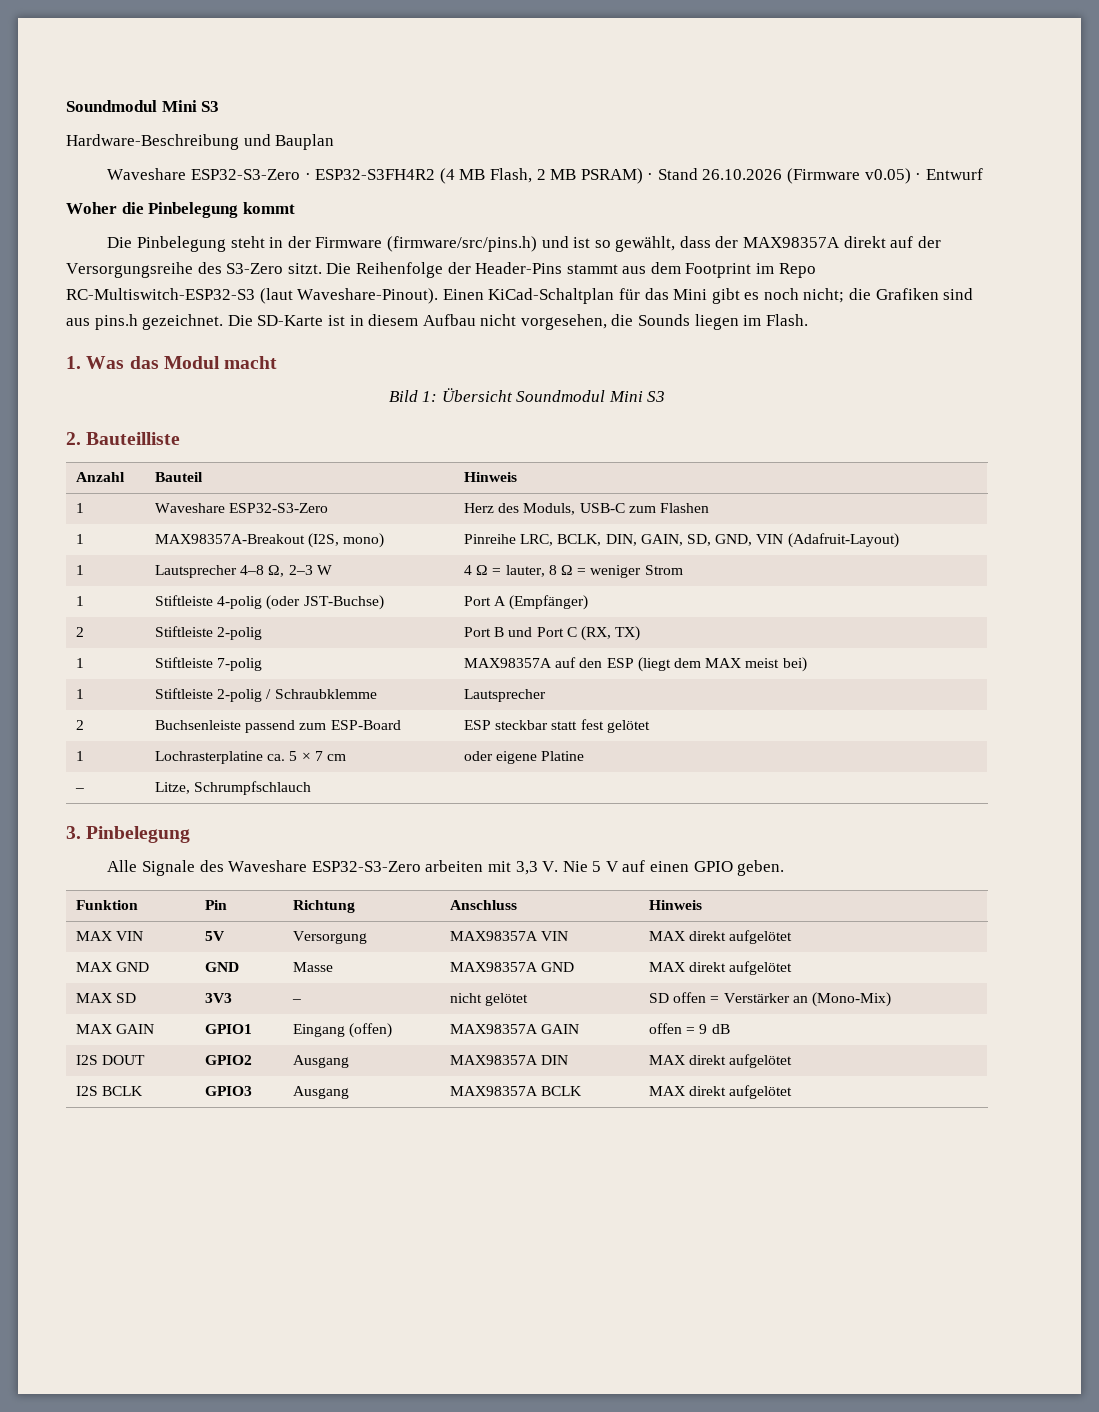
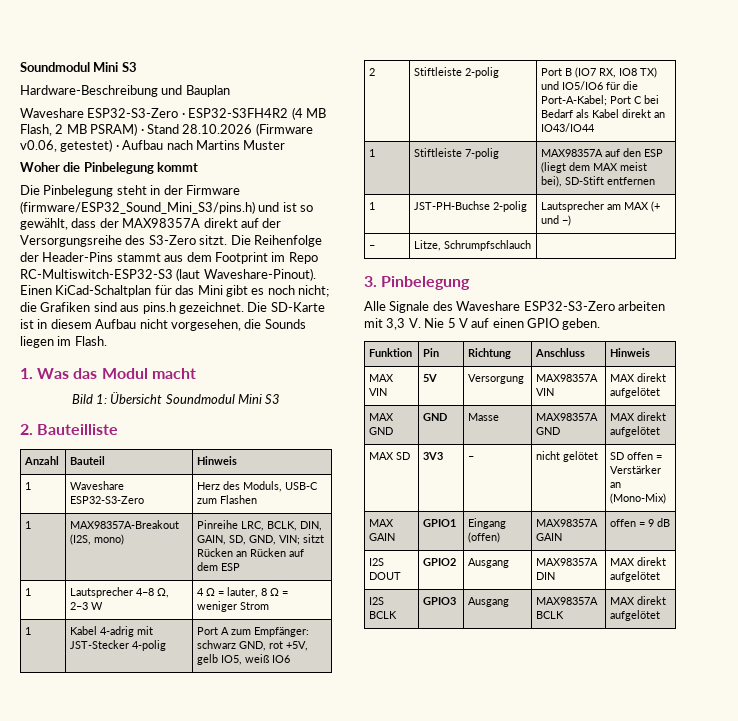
[702,168,983,184] 26.10.2026 (Firmware v0.05) · Entwurf -> [182,123,313,136] [20,139,286,152] 28.10.2026 (Firmware v0.06, getestet) · Aufbau nach Martins Muster
[386,236,537,252] (firmware/src/pins.h) -> [20,201,255,214] (firmware/ESP32_Sound_Mini_S3/pins.h)
[756,533,899,548] VIN (Adafruit-Layout) -> [279,534,325,545] [197,548,305,557] [197,562,241,571] VIN; sitzt Rücken an Rücken auf dem ESP
[155,595,214,606] Stiftleiste -> [70,626,154,637] [70,640,130,649] Kabel 4-adrig mit JST-Stecker
[266,595,384,610] (oder JST-Buchse) -> (167, 645) none
[509,595,589,610] (Empfänger) -> [231,627,310,637] [197,640,309,651] [197,654,291,665] zum Empfänger: schwarz GND, rot +5V, gelb IO5, weiß IO6
[508,626,641,641] und Port C (RX, TX) -> [575,67,658,78] [541,81,639,90] [541,95,660,106] [541,109,666,118] [541,123,596,132] (IO7 RX, IO8 TX) und IO5/IO6 für die Port-A-Kabel; Port C bei Bedarf als Kabel direkt an IO43/IO44
[782,657,807,672] [76,689,85,699] [155,688,377,702] [464,689,547,702] [76,720,85,730] [155,720,401,733] [464,719,650,733] [76,751,85,761] [155,751,347,764] [464,751,585,764] bei) // 1 | Stiftleiste 2-polig / Schraubklemme | Lautsprecher // 2 | Buchsenleiste passend zum ESP-Board | ESP steckbar statt fest gelötet // 1 | Lochrasterplatine ca. 5 × 7 cm | oder eigene Platine -> [541,176,656,187] [369,202,376,210] [414,201,528,212] [541,201,661,212] [541,215,572,226] bei), SD-Stift entfernen // 1 | JST-PH-Buchse 2-polig | Lautsprecher am MAX (+ und −)

